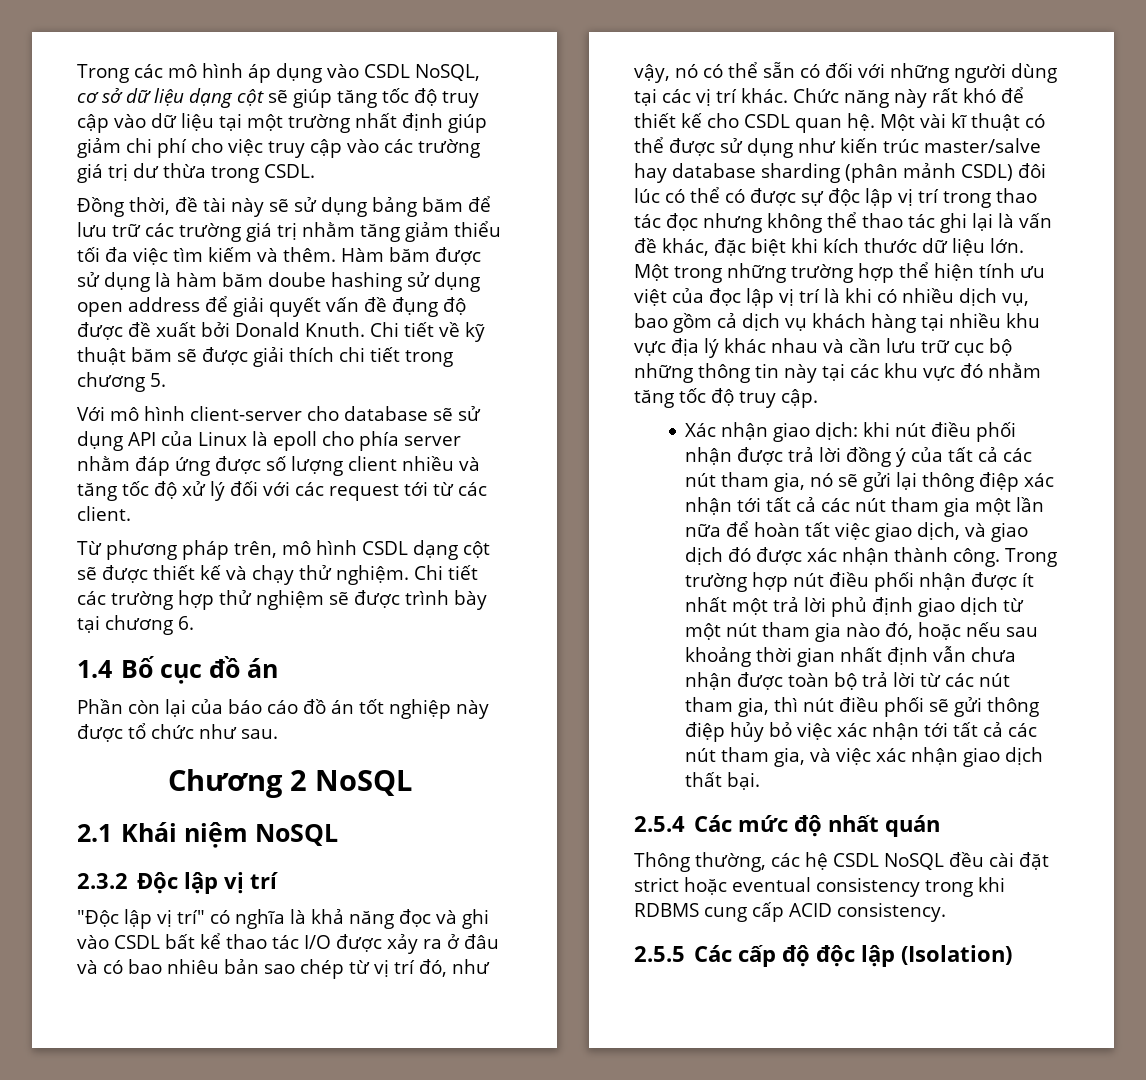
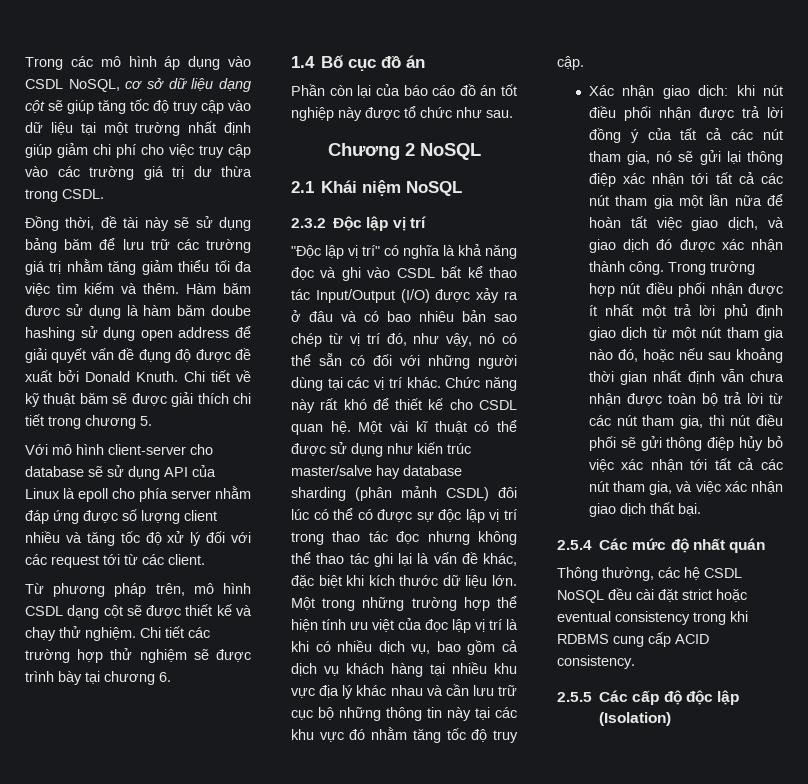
[304,935,331,949] I/O -> [315,289,430,303] Input/Output (I/O)

